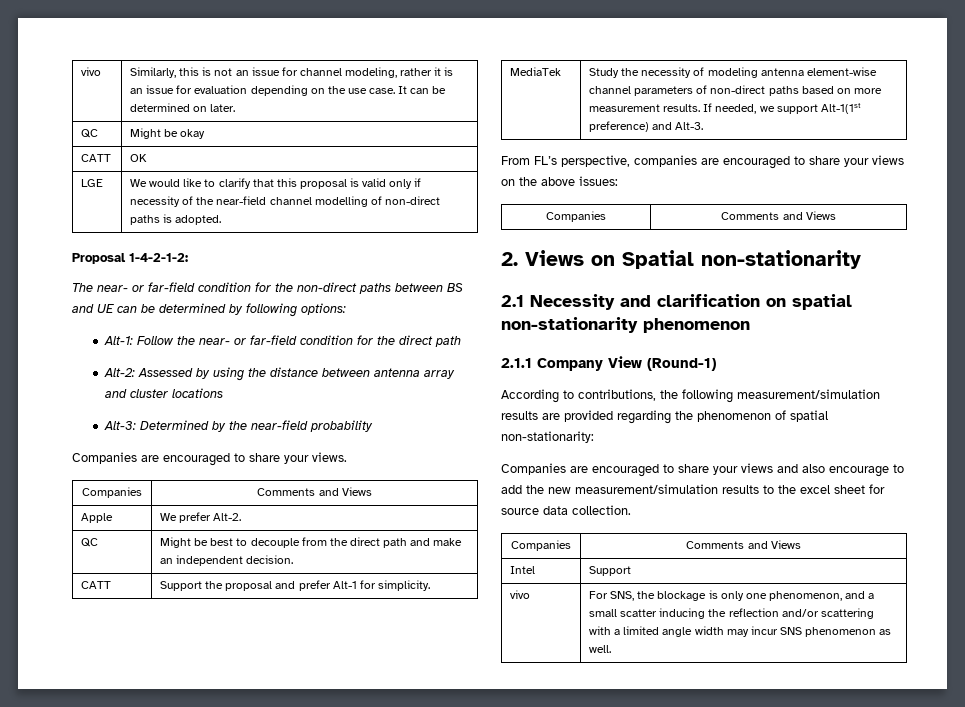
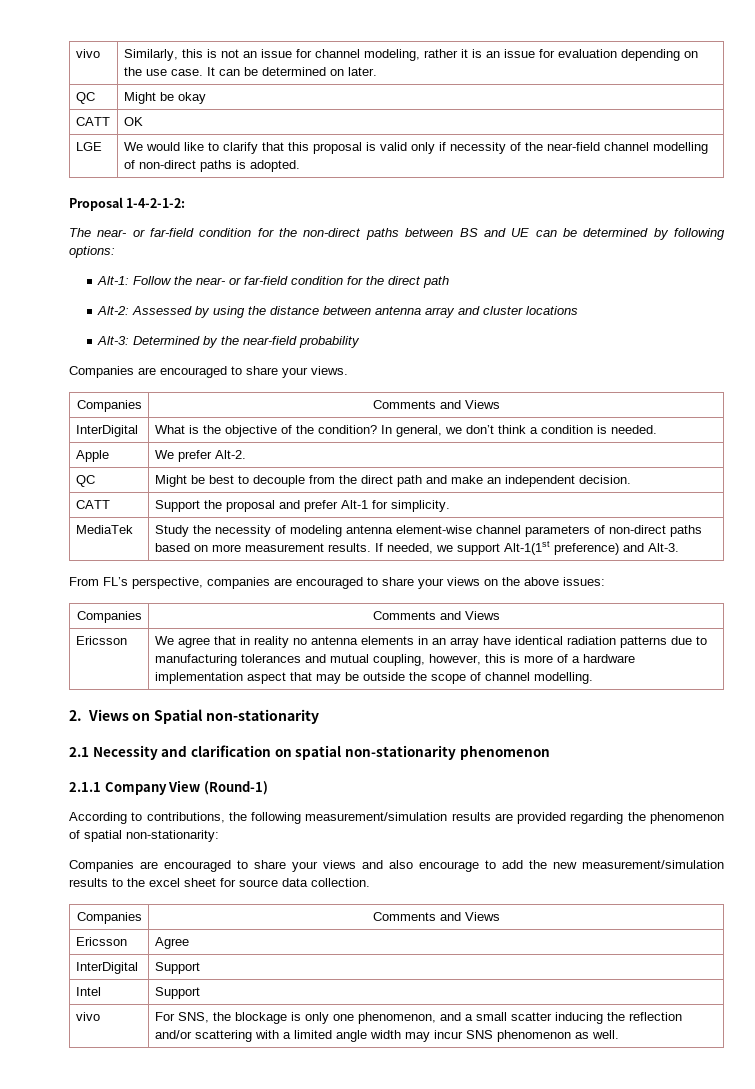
(372, 491) none -> [75,425,138,437] [154,425,657,437] // InterDigital | What is the objective of the condition? In general, we don’t think a condition is needed.
(836, 215) none -> [75,636,127,645] [154,636,707,648] [154,654,635,666] [154,672,593,684] // Ericsson | We agree that in reality no antenna elements in an array have identical radiation patterns due to manufacturing tolerances and mutual coupling, however, this is more of a hardware implementation aspect that may be outside the scope of channel modelling.
(801, 544) none -> [75,937,127,946] [154,937,189,949] [75,962,138,974] [154,962,200,974] // Ericsson | Agree // InterDigital | Support

